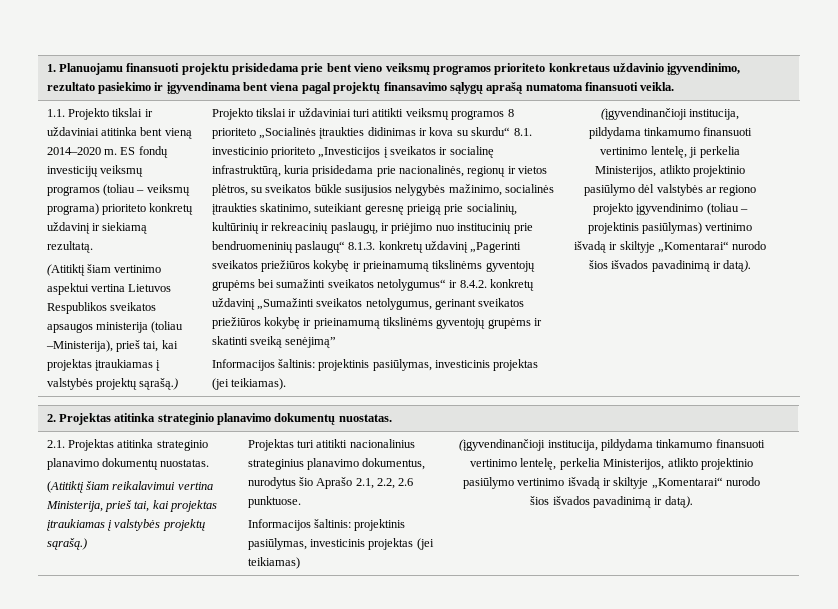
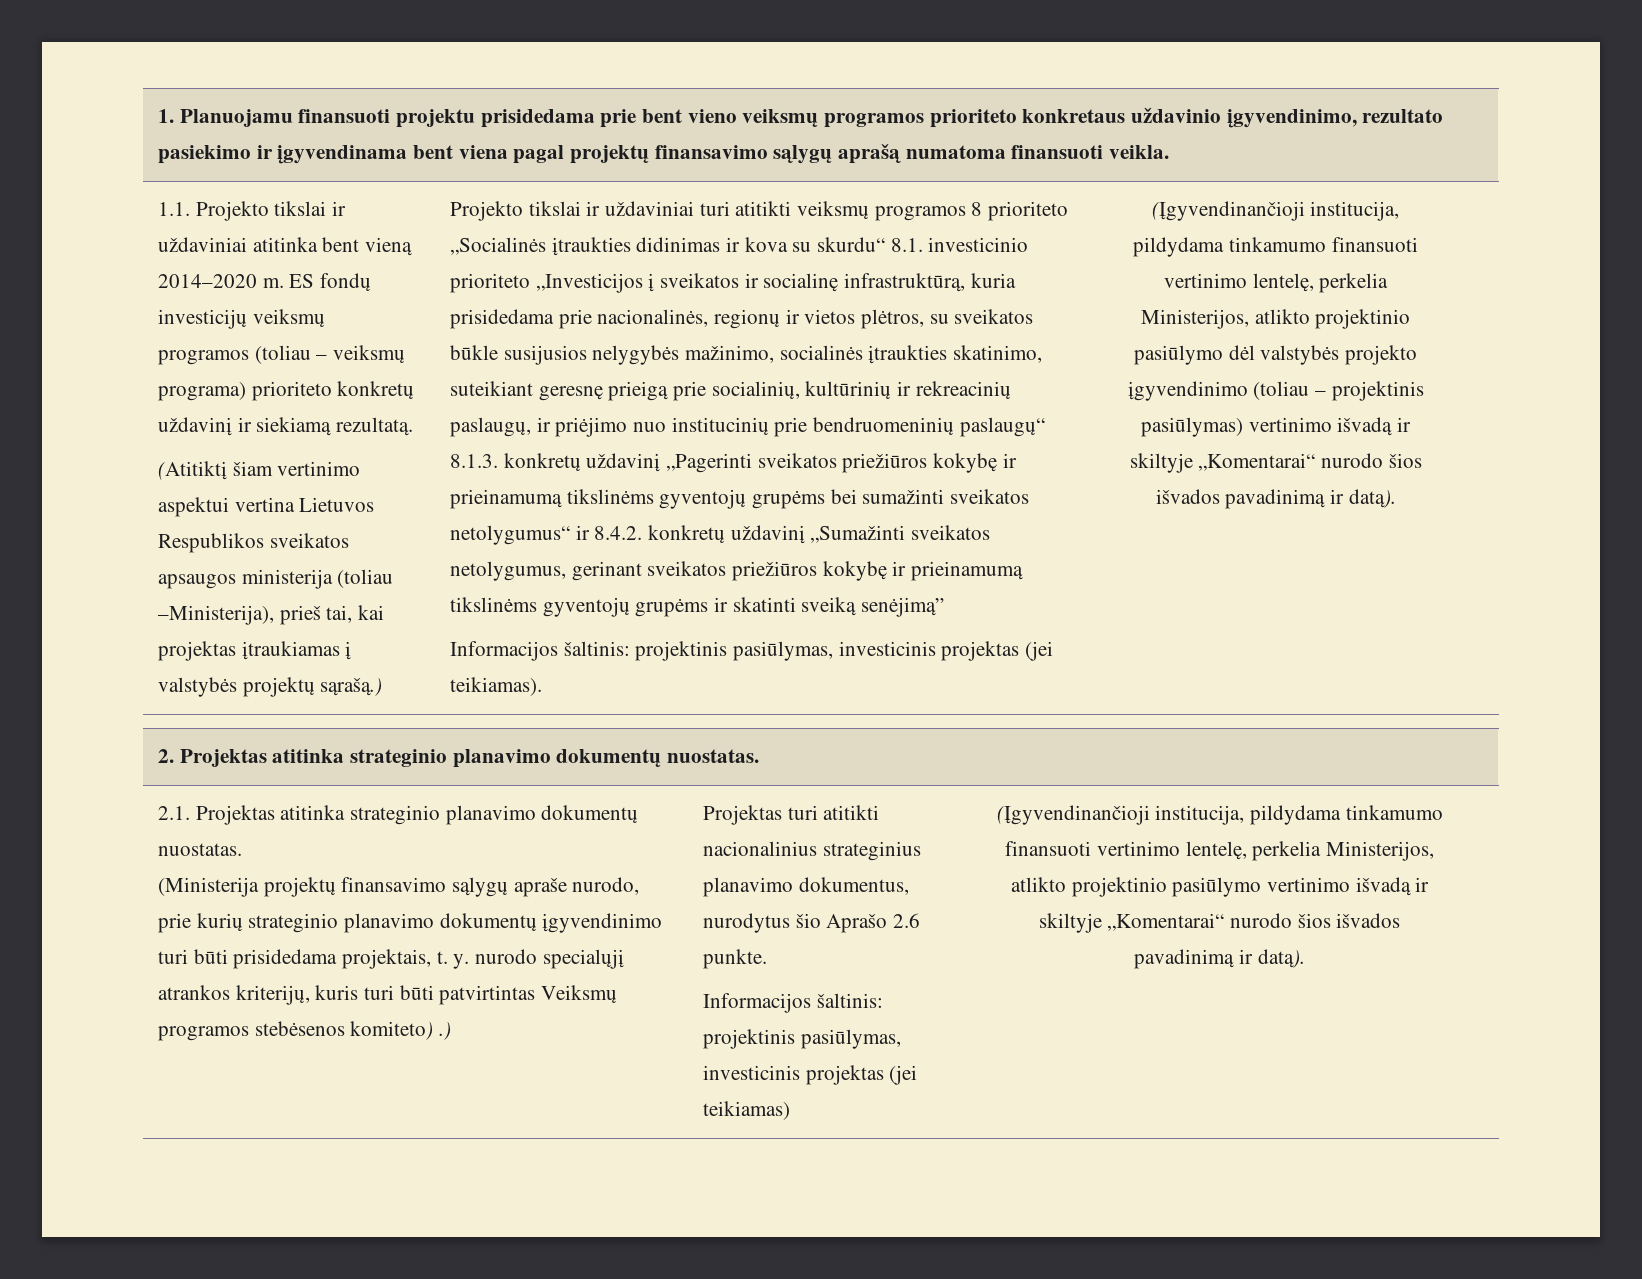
[600,108,740,120] [588,127,753,139] [600,146,698,158] (įgyvendinančioji institucija, pildydama tinkamumo finansuoti vertinimo lentelę, ji -> [1151,201,1400,221] [1133,237,1418,257] [1163,273,1314,292] (Įgyvendinančioji institucija, pildydama tinkamumo finansuoti vertinimo lentelę,
[705,185,757,196] ar regiono -> (1340, 355) none
[46,481,213,493] [45,500,218,512] [46,519,205,531] [46,538,87,550] (Atitiktį šiam reikalavimui vertina Ministerija, prieš tai, kai projektas įtraukiamas į valstybės projektų sąrašą.) -> [157,877,640,897] [157,913,663,933] [157,949,624,969] [157,985,618,1005] [157,1021,451,1041] (Ministerija projektų finansavimo sąlygų apraše nurodo, prie kurių strateginio planavimo dokumentų įgyvendinimo turi būti prisidedama projektais, t. y. nurodo specialųjį atrankos kriterijų, kuris turi būti patvirtintas Veiksmų programos stebėsenos komiteto) .)
[355,478,414,489] [247,496,301,508] 2.1, 2.2, 2.6 punktuose. -> [892,913,920,928] [702,949,767,969] 2.6 punkte.
[459,439,546,451] (įgyvendinančioji -> [996,805,1150,825] (Įgyvendinančioji

